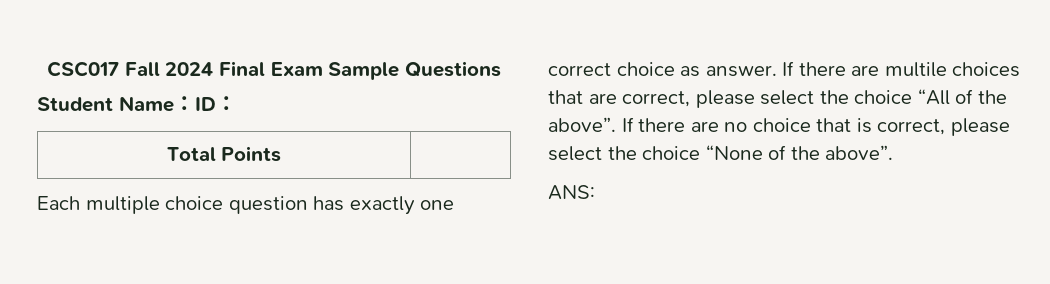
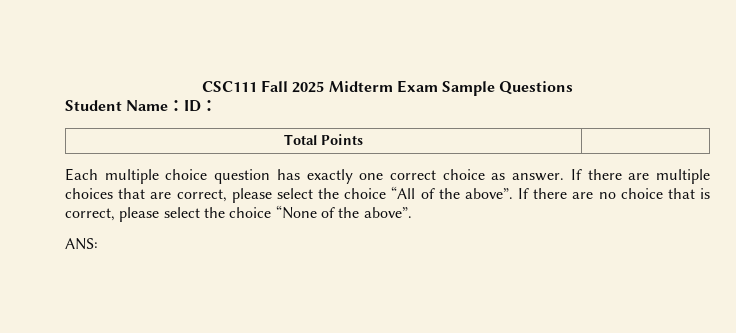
[47,61,265,77] CSC017 Fall 2024 Final -> [201,80,393,93] CSC111 Fall 2025 Midterm
[884,62,947,77] multile -> [655,169,710,184] multiple

